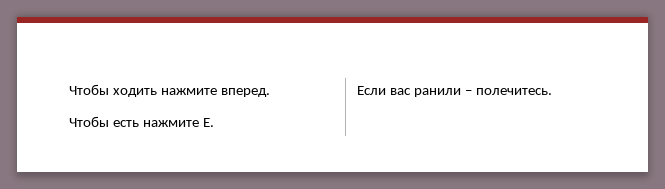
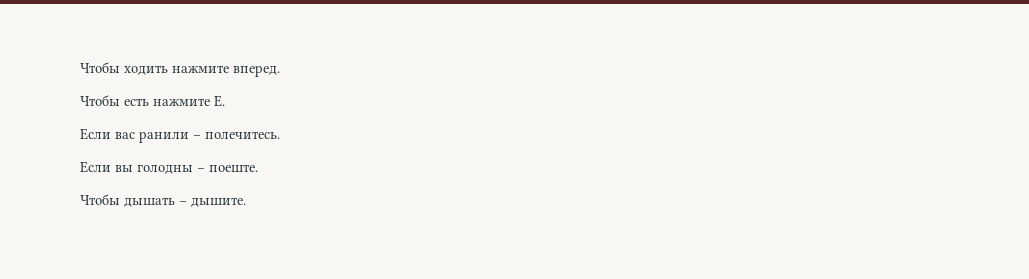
(552, 91) none -> [80,161,258,174] [80,194,246,207] // Если вы голодны – поеште. // Чтобы дышать – дышите.

